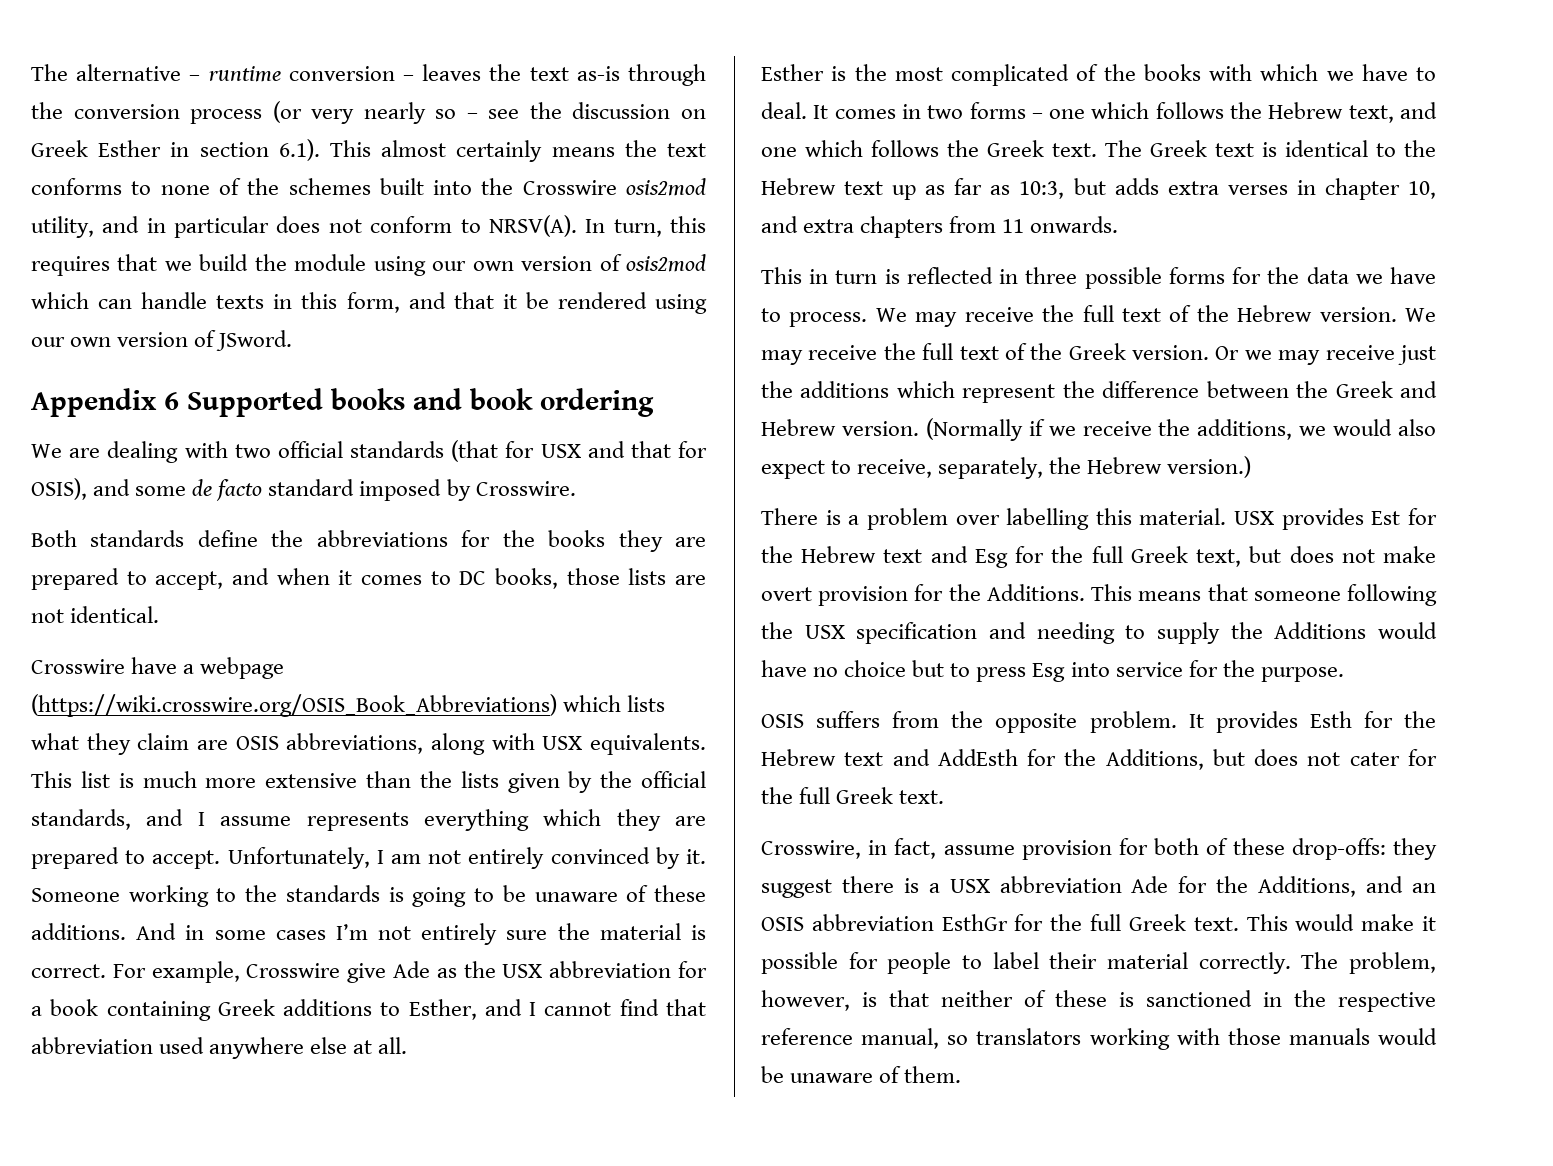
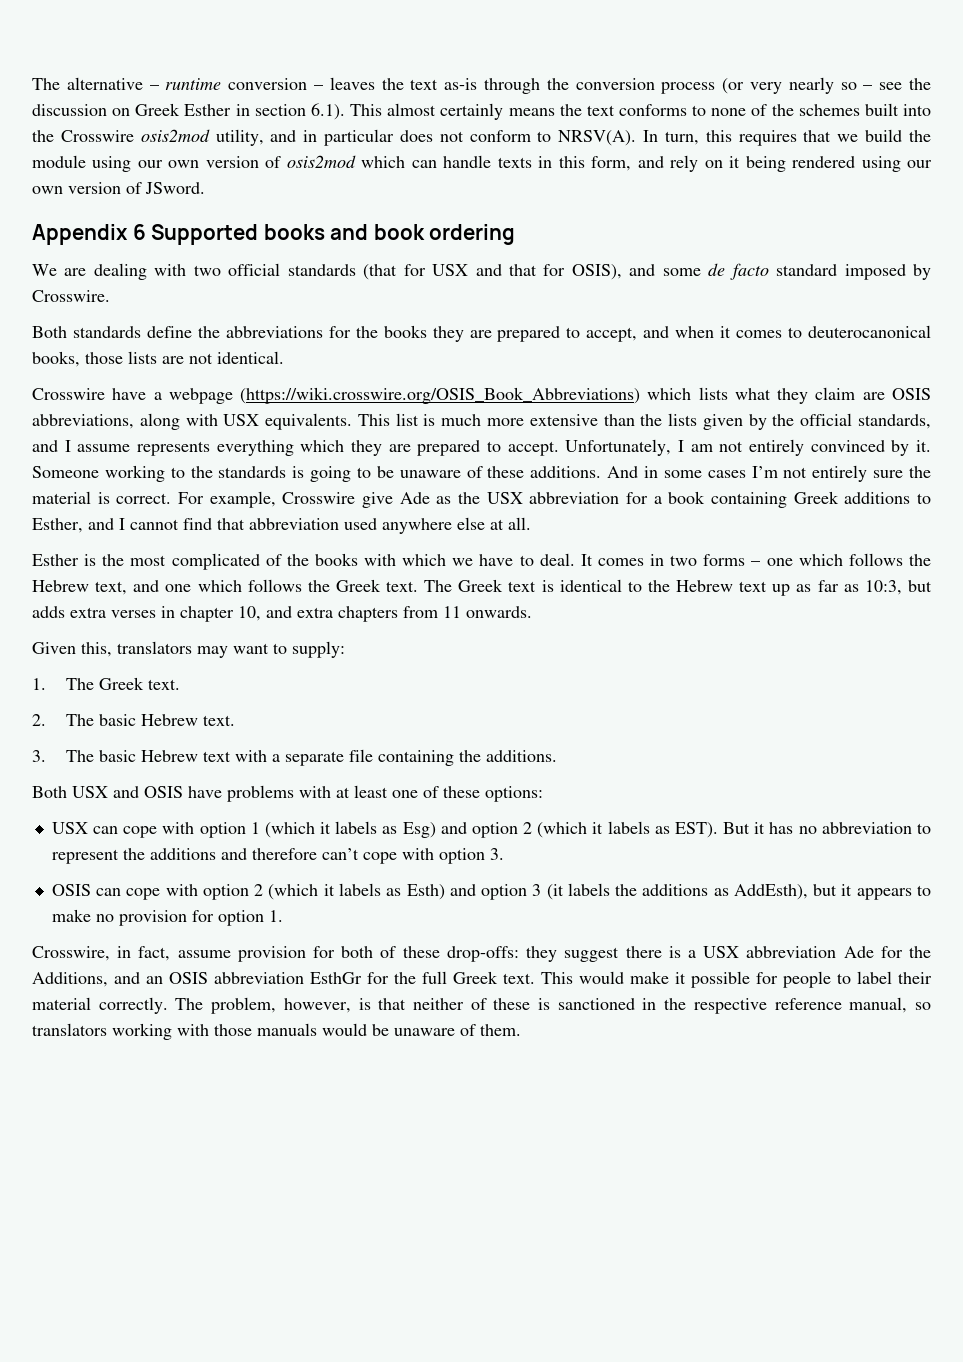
[453,292,549,309] that it be -> [670,155,786,172] rely on it being
[459,571,487,585] DC -> [808,325,932,338] deuterocanonical
[761,267,1436,289] [761,305,1436,327] [761,343,1436,365] [761,381,1437,403] [761,418,1436,441] [761,456,1252,479] [761,508,1437,530] [761,546,1436,568] [761,584,1437,606] [761,622,1437,644] [761,660,1344,682] [761,711,1436,733] [761,749,1437,770] [761,787,945,804] This in turn is reflected in three possible forms for the data we have to process. We may receive the full text of the Hebrew version. We may receive the full text of the Greek version. Or we may receive just the additions which represent the difference between the Greek and Hebrew version. (Normally if we receive the additions, we would also expect to receive, separately, the Hebrew version.) // There is a problem over labelling this material. USX provides Est for the Hebrew text and Esg for the full Greek text, but does not make overt provision for the Additions. This means that someone following the USX specification and needing to supply the Additions would have no choice but to press Esg into service for the purpose. // OSIS suffers from the opposite problem. It provides Esth for the Hebrew text and AddEsth for the Additions, but does not cater for the full Greek text. -> [32,641,345,658] [32,677,180,690] [32,714,235,726] [32,749,557,766] [32,785,543,802] [51,821,931,838] [51,848,504,864] [51,883,932,900] [51,909,283,926] Given this, translators may want to supply: // 1. The Greek text. // 2. The basic Hebrew text. // 3. The basic Hebrew text with a separate file containing the additions. // Both USX and OSIS have problems with at least one of these options: // USX can cope with option 1 (which it labels as Esg) and option 2 (which it labels as EST). But it has no abbreviation to represent the additions and therefore can’t cope with option 3. // OSIS can cope with option 2 (which it labels as Esth) and option 3 (it labels the additions as AddEsth), but it appears to make no provision for option 1.

